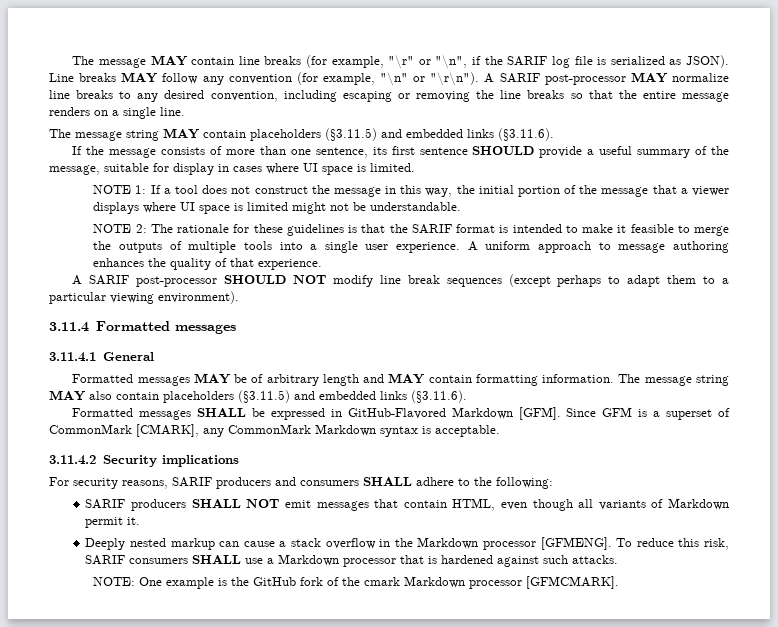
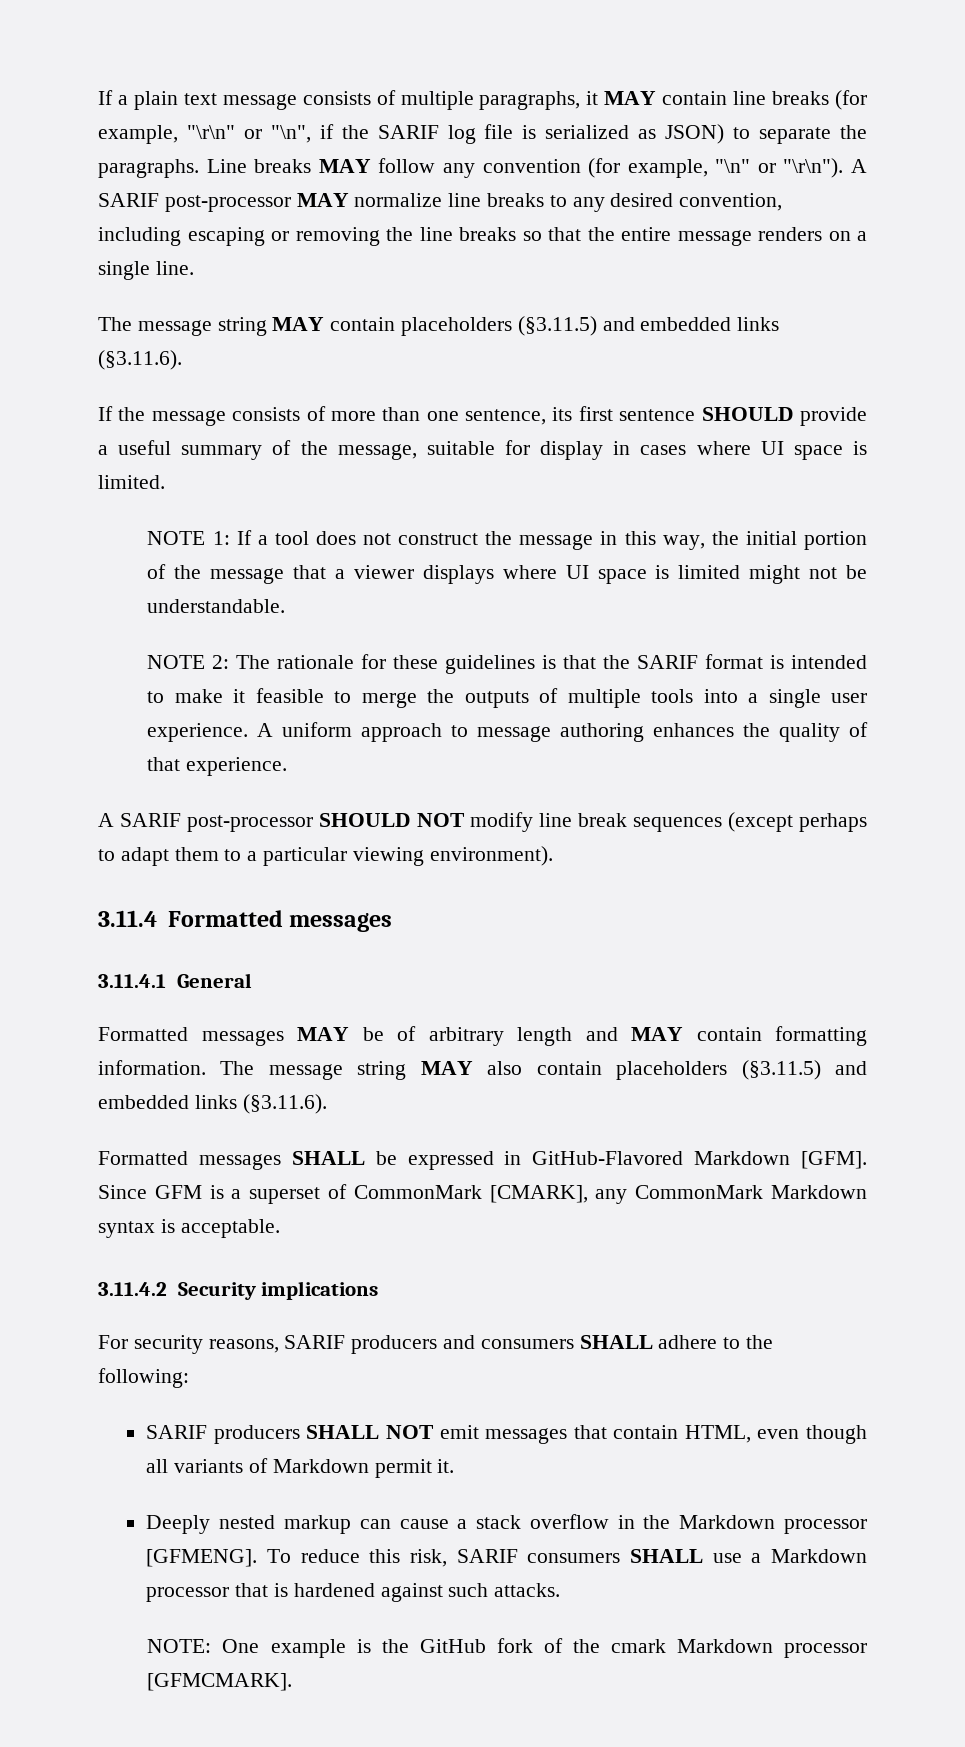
[72,56,146,68] The message -> [98,90,599,110] If a plain text message consists of multiple paragraphs, it
[388,55,415,69] "\r" -> [186,125,235,139] "\r\n"
[686,55,730,68] JSON). -> [665,124,867,144] [98,159,199,178] JSON) to separate the paragraphs.

